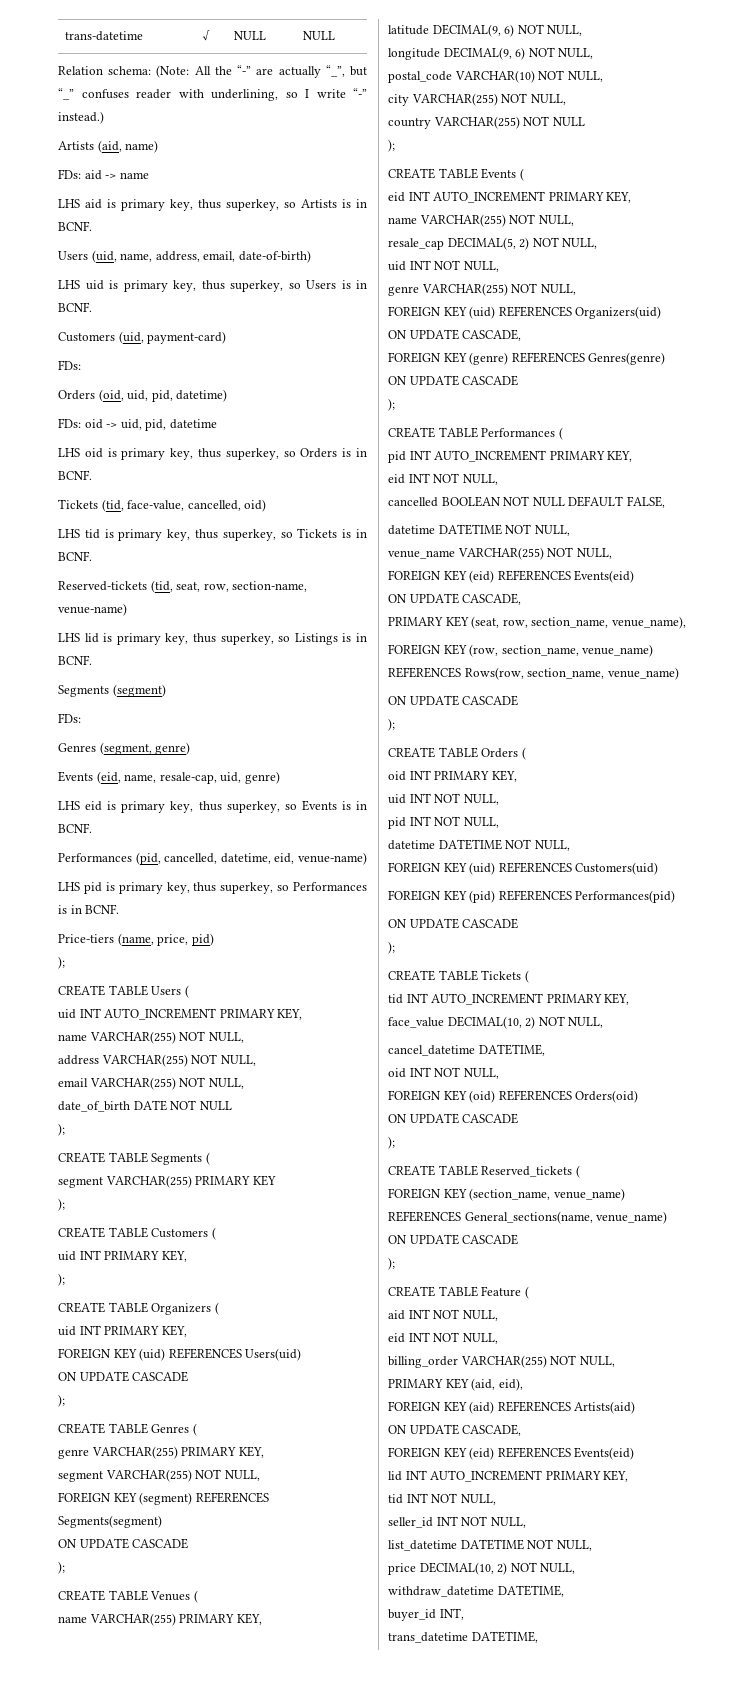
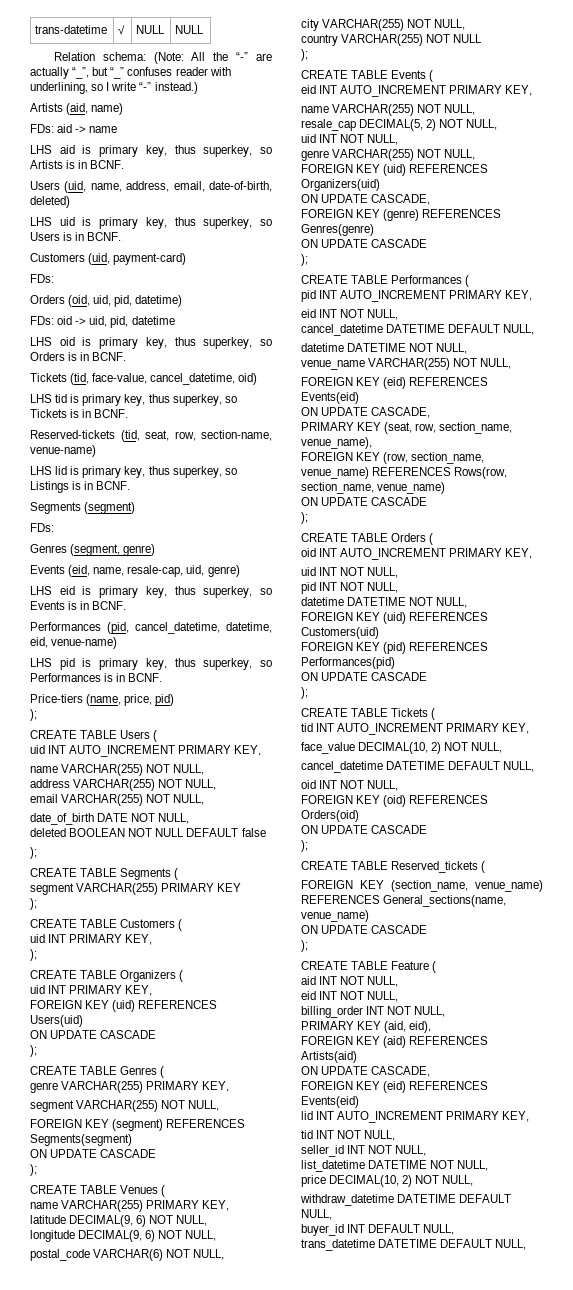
[238,250,311,263] date-of-birth) -> [209,181,272,192] [30,196,70,208] date-of-birth, deleted)
[187,500,241,511] cancelled, -> [150,373,236,385] cancel_datetime,
[164,853,218,864] cancelled, -> [135,622,220,634] cancel_datetime,
[199,1101,232,1110] NULL -> [158,813,190,824] [30,828,266,837] NULL, // deleted BOOLEAN NOT NULL DEFAULT false
[454,70,535,83] VARCHAR(10) -> [93,1249,164,1261] VARCHAR(6)
[388,496,665,508] cancelled BOOLEAN NOT NULL DEFAULT FALSE, -> [301,324,535,336] cancel_datetime DATETIME DEFAULT NULL,
(431, 775) none -> [340,548,447,560] AUTO_INCREMENT
[478,1044,545,1056] DATETIME, -> [386,761,535,772] DATETIME DEFAULT NULL,
[460,1355,547,1368] VARCHAR(255) -> [366,1006,385,1015] INT
[497,1585,564,1597] [388,1608,464,1621] [388,1631,538,1643] DATETIME, // buyer_id INT, // trans_datetime DATETIME, -> [397,1194,512,1203] [301,1209,332,1220] [301,1224,455,1236] [301,1239,527,1251] DATETIME DEFAULT NULL, // buyer_id INT DEFAULT NULL, // trans_datetime DATETIME DEFAULT NULL,

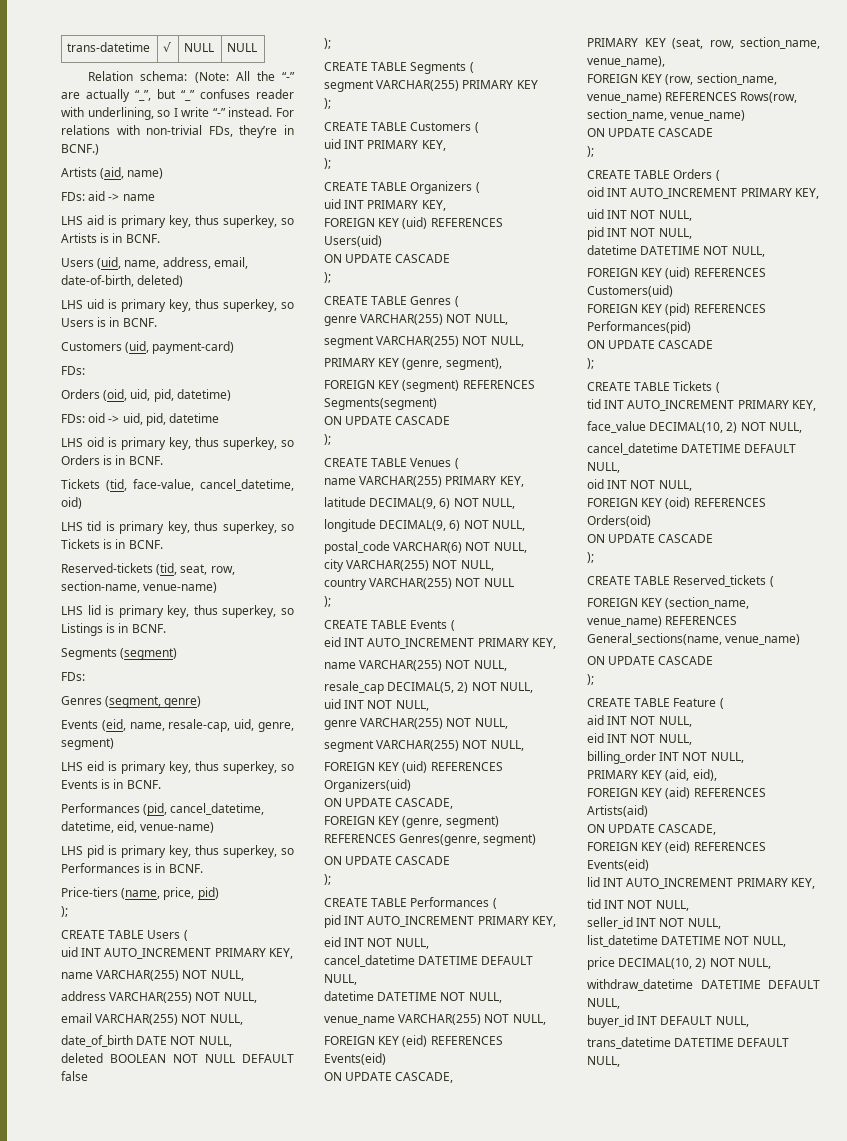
[154,82,198,94] instead.) -> [228,107,294,117] [61,125,294,138] [61,144,99,155] instead. For relations with non-trivial FDs, they’re in BCNF.)
[207,565,240,577] genre) -> [258,722,294,732] [61,738,114,750] genre, segment)
[146,1081,230,1092] [30,1100,220,1112] PRIMARY KEY, // segment VARCHAR(255) NOT NULL, -> [446,314,508,325] [324,336,524,348] [324,358,502,370] NOT NULL, // segment VARCHAR(255) NOT NULL, // PRIMARY KEY (genre, segment),
(476, 154) none -> [324,740,524,752] // segment VARCHAR(255) NOT NULL,
[383,209,502,221] [301,224,374,236] (genre) REFERENCES Genres(genre) -> [402,816,499,828] [324,834,537,846] (genre, segment) REFERENCES Genres(genre, segment)

